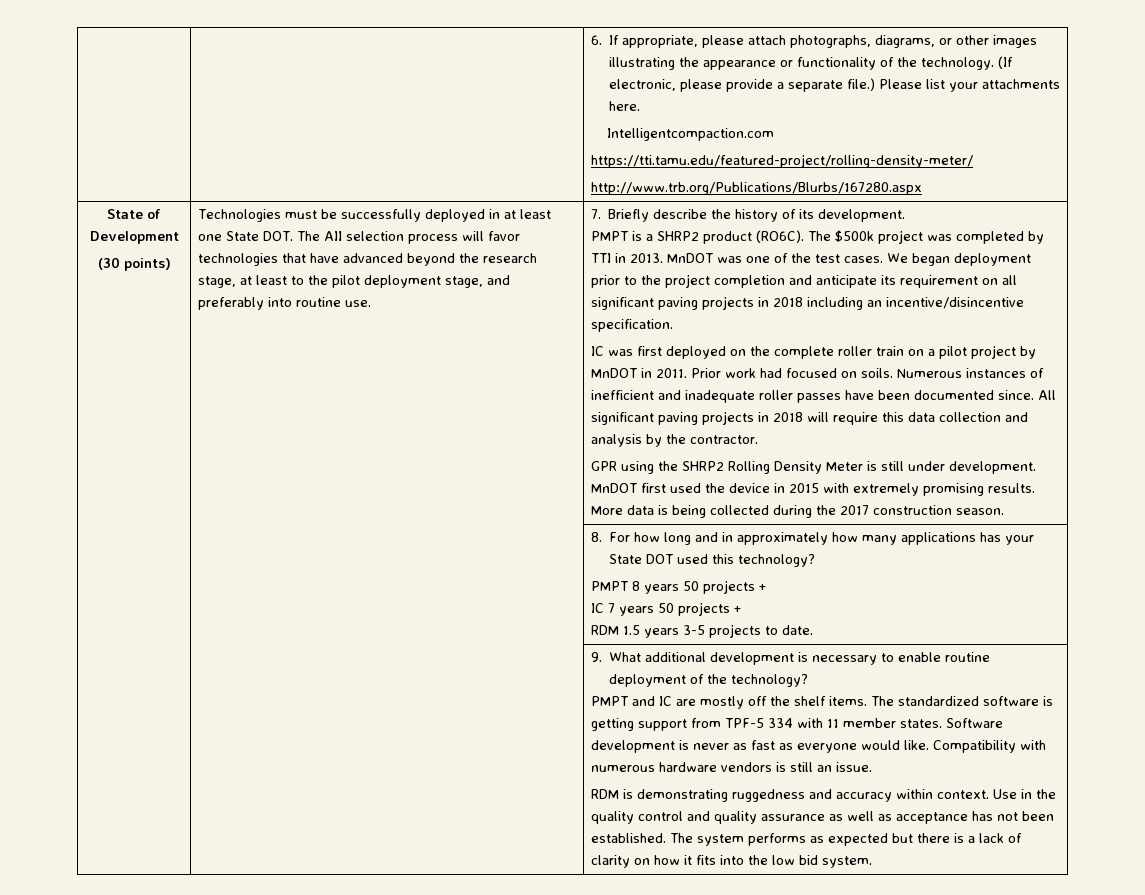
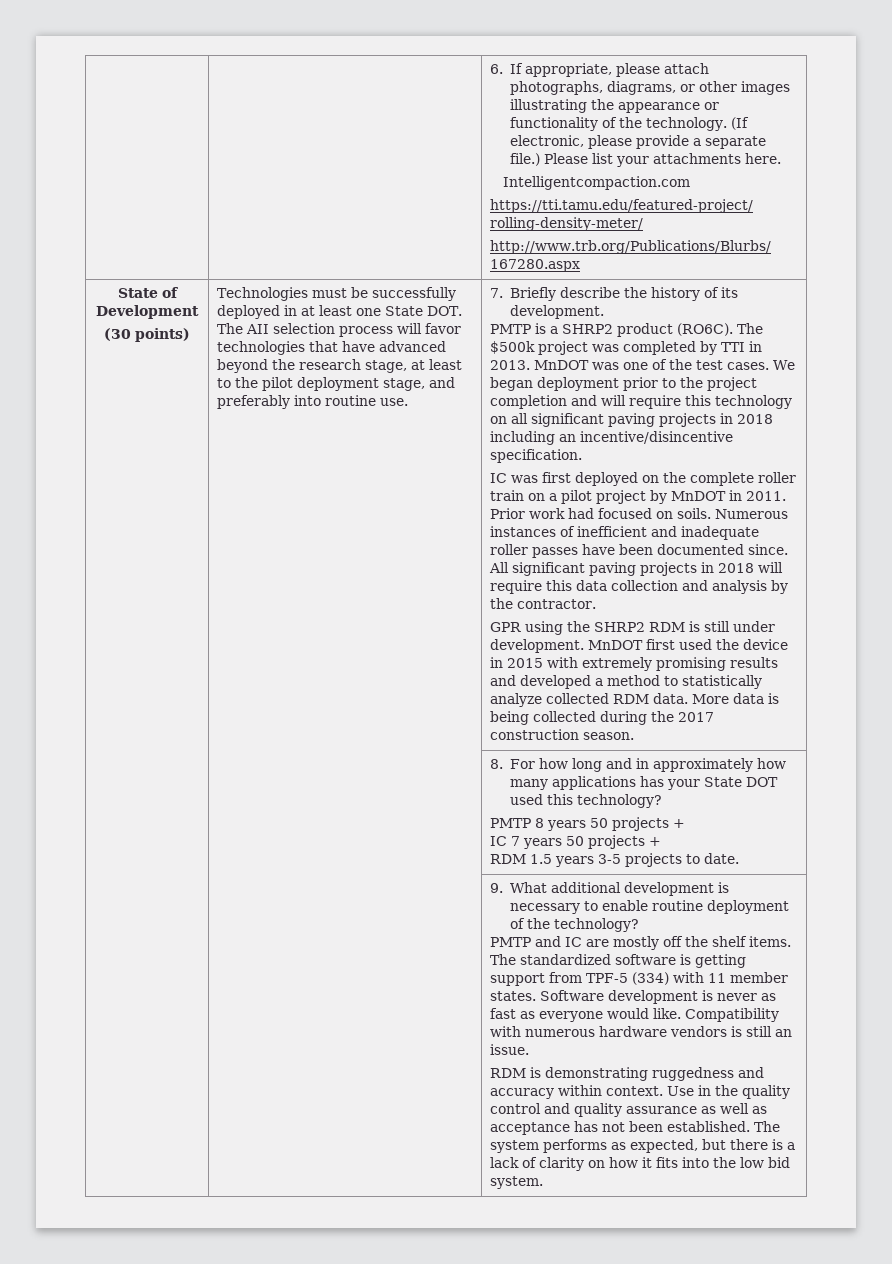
[590,231,628,241] PMPT -> [490,324,532,334] PMTP
[815,275,978,288] anticipate its requirement -> [601,395,793,409] will require this technology
[727,461,863,474] Rolling Density Meter -> [649,622,686,632] RDM
[987,483,1035,493] results. -> [730,657,779,668] [490,675,763,689] [490,693,689,707] results and developed a method to statistically analyze collected RDM data.
[590,581,628,591] PMPT -> [490,818,532,828] PMTP
[590,696,628,706] PMPT -> [490,937,532,947] PMTP
[767,718,793,728] 334 -> [632,972,670,985] (334)
[827,833,888,846] expected -> [630,1139,699,1153] expected,

